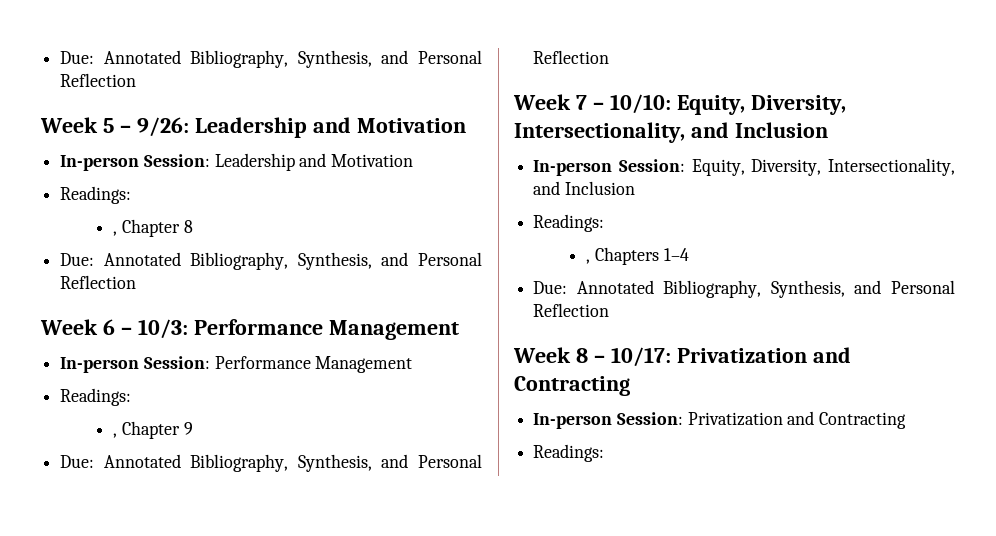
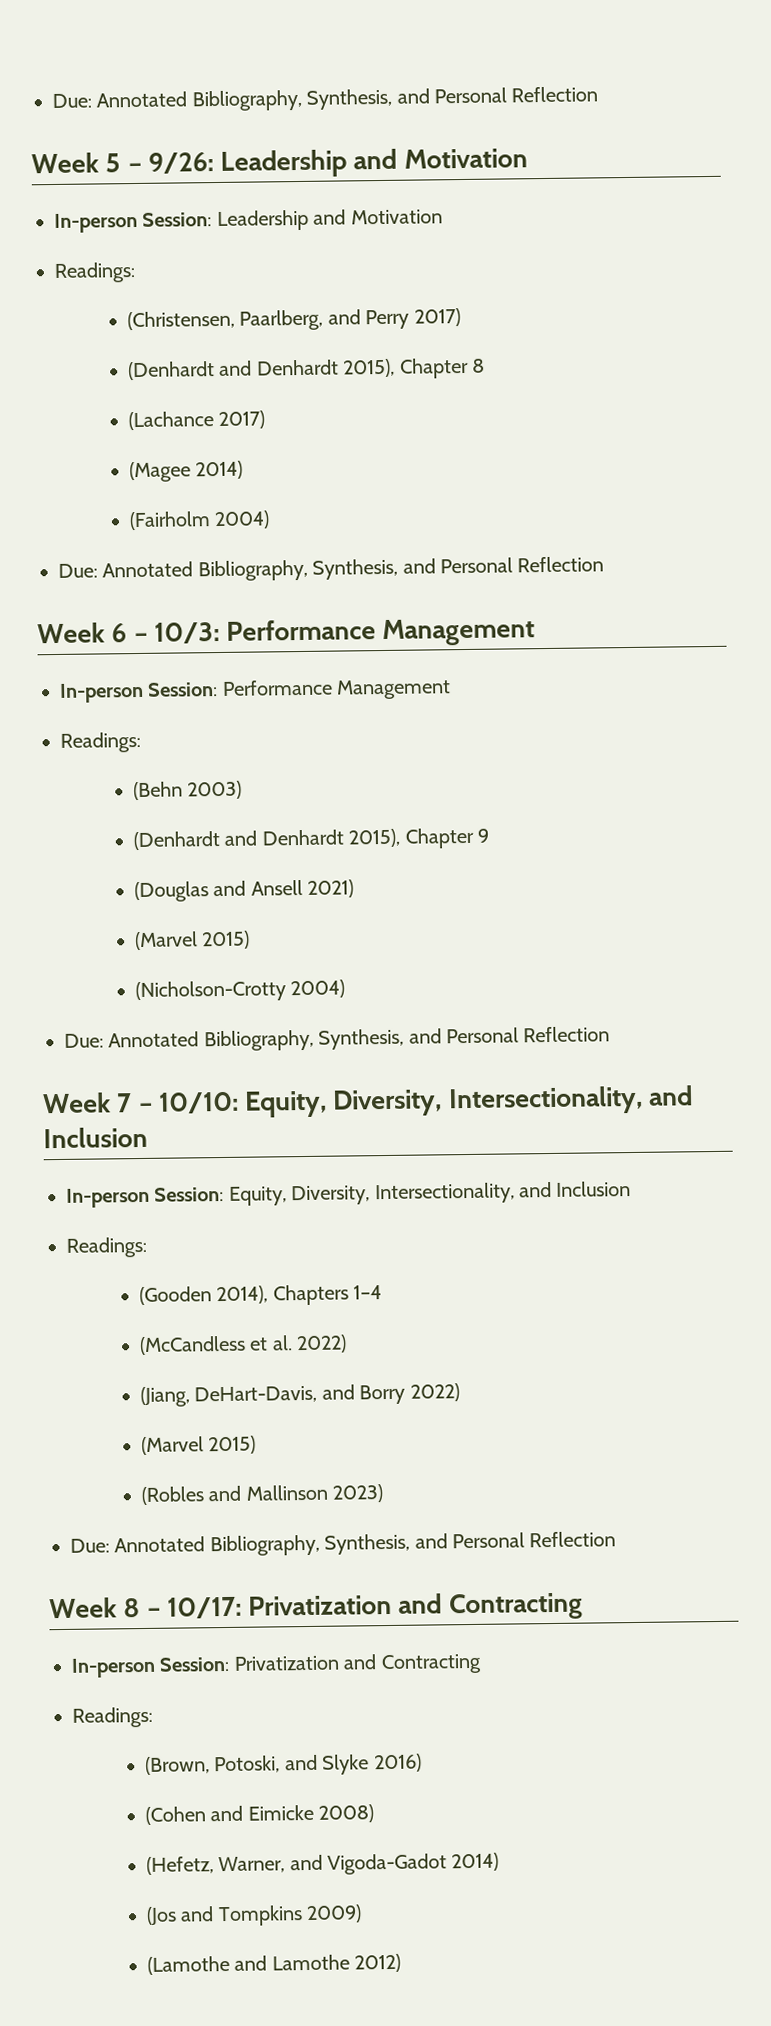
[113,219,193,237] , Chapter 8 -> [126,308,461,331] [127,357,485,381] [127,410,266,431] [128,460,244,483] [128,510,271,531] (Christensen, Paarlberg, and Perry 2017) // (Denhardt and Denhardt 2015), Chapter 8 // (Lachance 2017) // (Magee 2014) // (Fairholm 2004)
[113,421,193,439] , Chapter 9 -> [132,780,243,801] [132,827,489,851] [133,879,355,903] [133,930,251,951] [134,979,346,1003] (Behn 2003) // (Denhardt and Denhardt 2015), Chapter 9 // (Douglas and Ansell 2021) // (Marvel 2015) // (Nicholson-Crotty 2004)
[586,259,591,264] , -> [138,1285,269,1306] (Gooden 2014),
(689, 254) none -> [138,1334,348,1356] [139,1383,460,1408] [140,1435,257,1456] [140,1484,384,1506] // (McCandless et al. 2022) // (Jiang, DeHart-Davis, and Borry 2022) // (Marvel 2015) // (Robles and Mallinson 2023)
(605, 453) none -> [144,1753,422,1776] [144,1804,375,1825] [145,1852,500,1875] [145,1904,363,1927] [146,1953,402,1975] // (Brown, Potoski, and Slyke 2016) // (Cohen and Eimicke 2008) // (Hefetz, Warner, and Vigoda-Gadot 2014) // (Jos and Tompkins 2009) // (Lamothe and Lamothe 2012)

